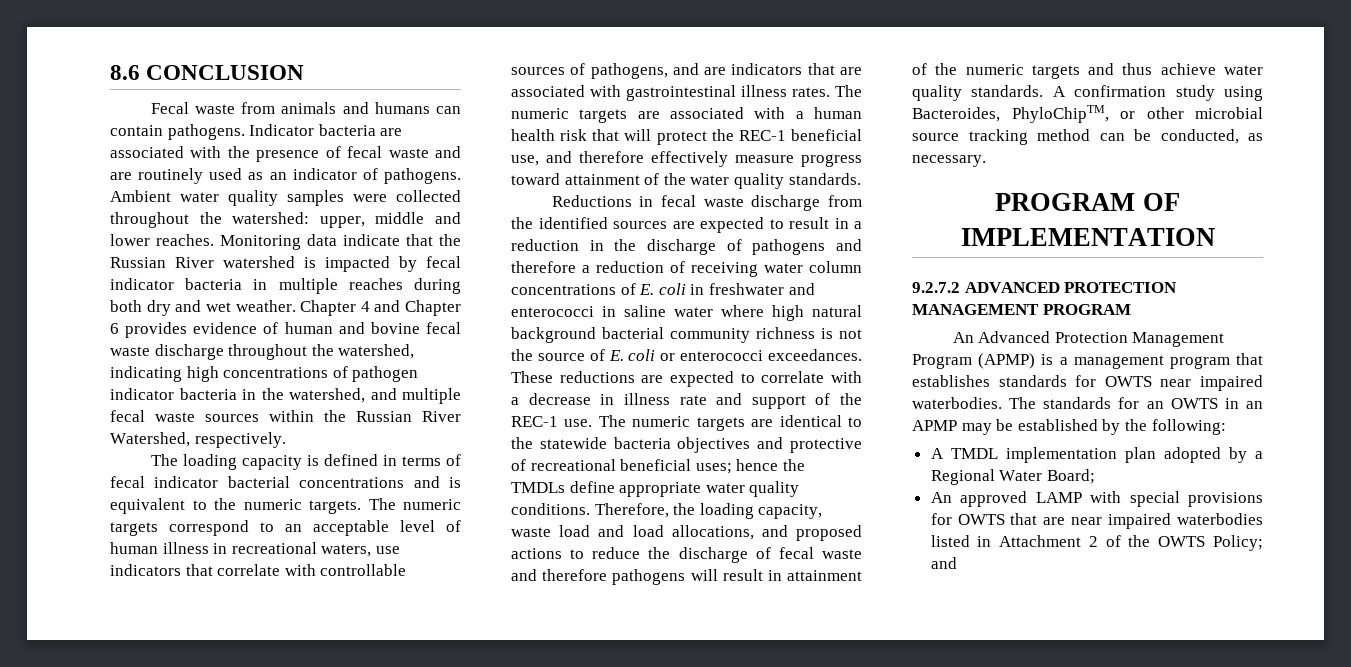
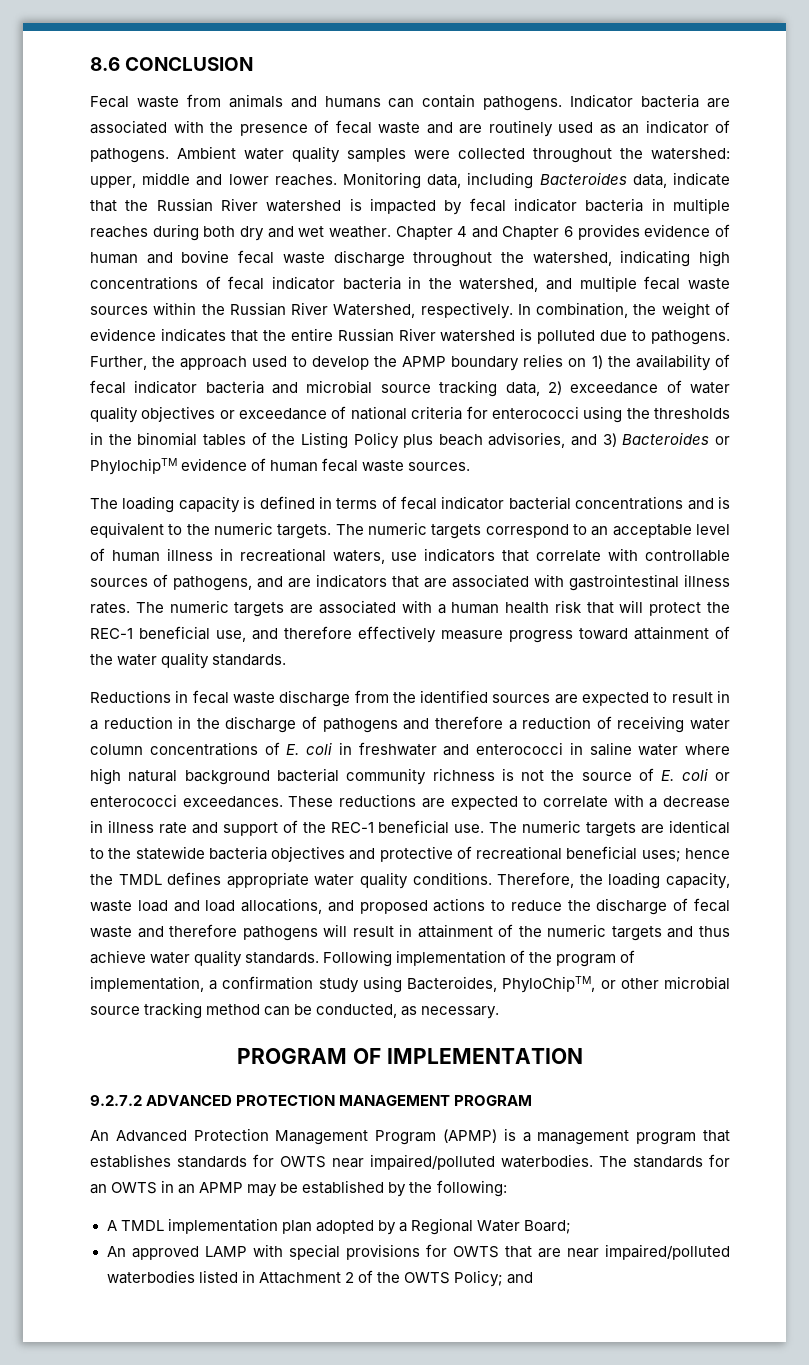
[307,234,337,246] data -> [427,172,667,189] data, including Bacteroides data,
[352,366,419,382] pathogen -> [228,276,265,290] fecal
(286, 440) none -> [517,302,730,319] [90,328,730,345] [90,354,730,371] [90,380,731,397] [90,406,731,423] [90,432,731,449] [90,458,471,475] In combination, the weight of evidence indicates that the entire Russian River watershed is polluted due to pathogens. Further, the approach used to develop the APMP boundary relies on 1) the availability of fecal indicator bacteria and microbial source tracking data, 2) exceedance of water quality objectives or exceedance of national criteria for enterococci using the thresholds in the binomial tables of the Listing Policy plus beach advisories, and 3) Bacteroides or PhylochipTM evidence of human fecal waste sources.
(558, 421) none -> [378,820,450,834] beneficial
[511,481,615,493] TMDLs define -> [118,872,222,885] TMDL defines
[1052,86,1066,97] A -> [323,950,636,967] [90,976,218,992] Following implementation of the program of implementation, a
[1200,375,1263,391] impaired -> [370,1154,495,1170] impaired/polluted
[1108,513,1172,529] impaired -> [605,1244,731,1260] impaired/polluted

